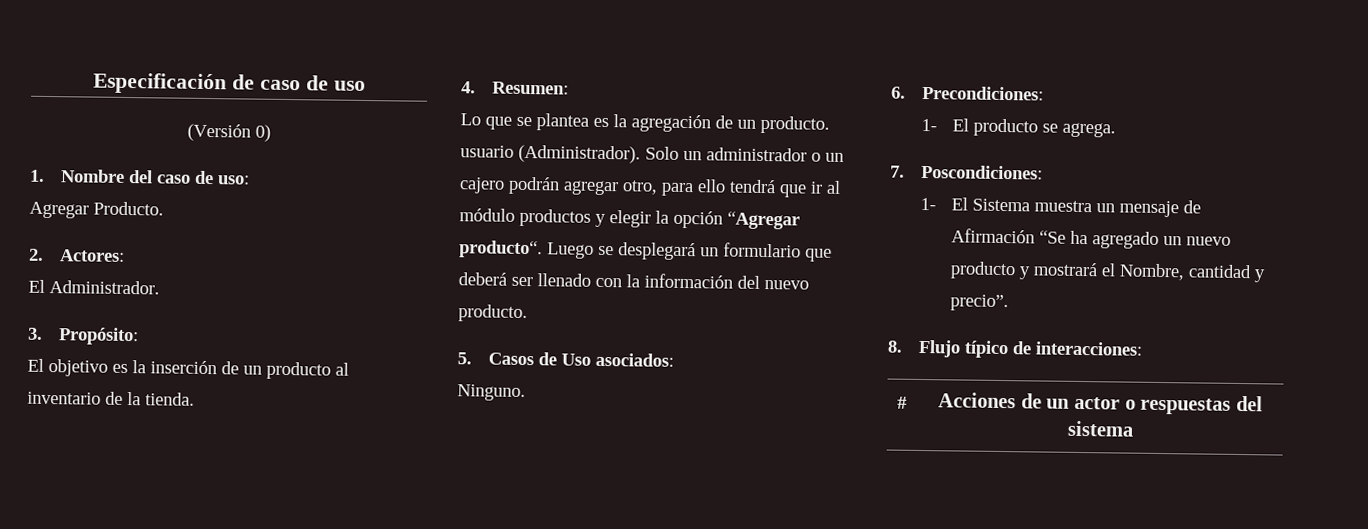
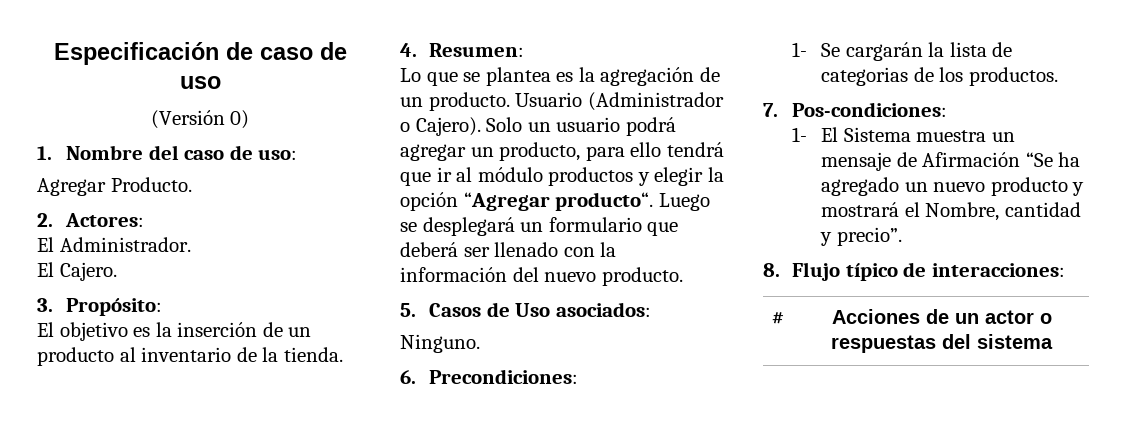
(160, 287) none -> [37,262,117,281] // El Cajero.
[460,144,844,164] [459,176,658,196] usuario (Administrador). Solo un administrador o un cajero podrán agregar otro, -> [515,92,724,111] [400,117,676,136] [400,142,581,161] Usuario (Administrador o Cajero). Solo un usuario podrá agregar un producto,
[951,118,1116,138] El producto se agrega. -> [820,42,1013,61] [820,67,1058,86] Se cargarán la lista de categorias de los productos.
[920,164,1043,180] Poscondiciones: -> [791,102,947,117] Pos-condiciones:

